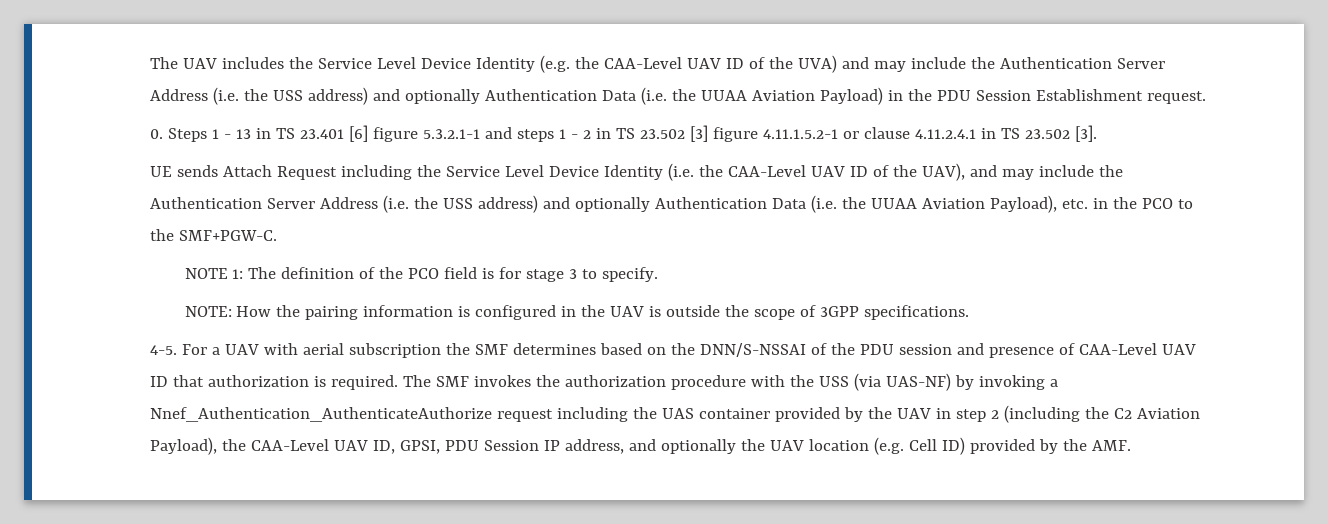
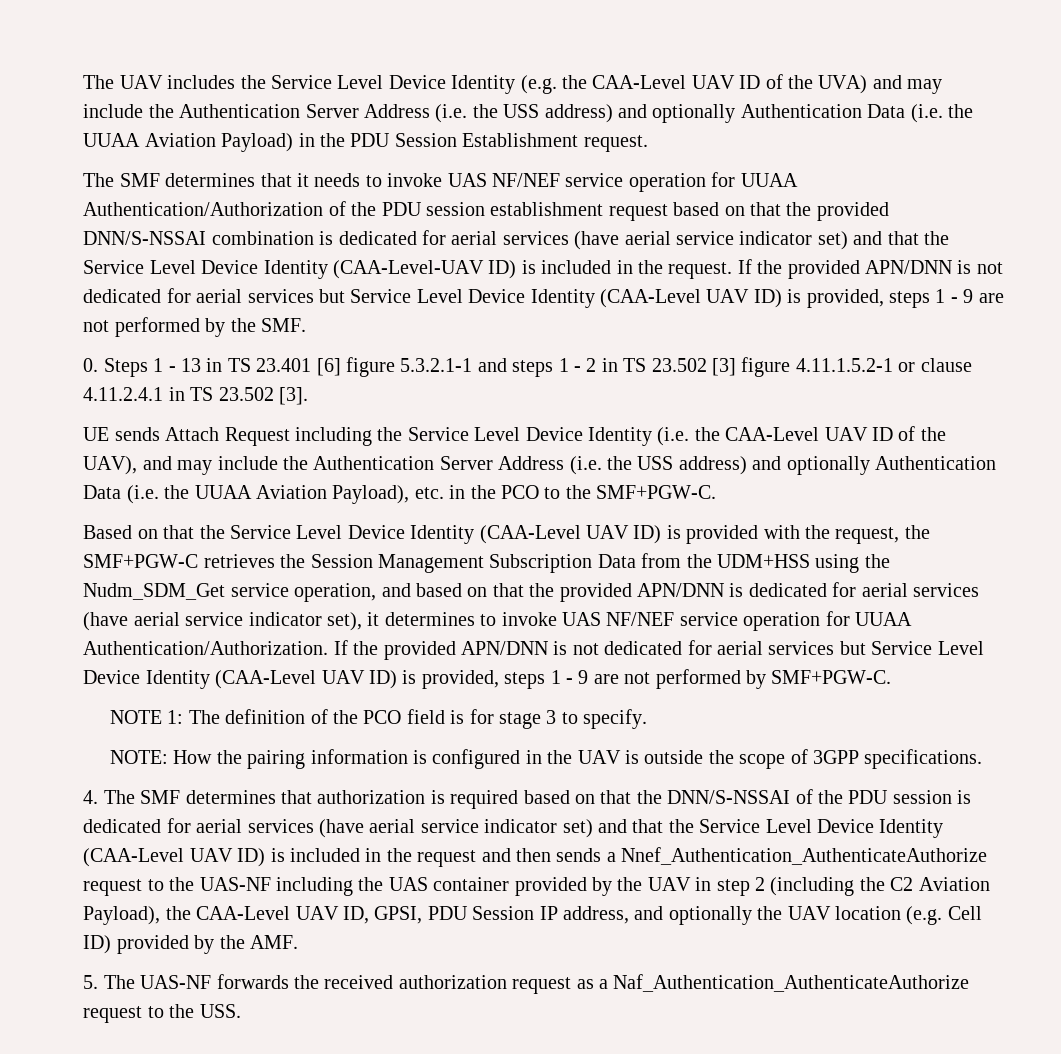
(1207, 97) none -> [83,172,798,192] [83,201,889,221] [83,230,950,250] [83,259,1003,279] [83,288,1004,308] [83,317,307,337] // The SMF determines that it needs to invoke UAS NF/NEF service operation for UUAA Authentication/Authorization of the PDU session establishment request based on that the provided DNN/S-NSSAI combination is dedicated for aerial services (have aerial service indicator set) and that the Service Level Device Identity (CAA-Level-UAV ID) is included in the request. If the provided APN/DNN is not dedicated for aerial services but Service Level Device Identity (CAA-Level UAV ID) is provided, steps 1 - 9 are not performed by the SMF.
(278, 235) none -> [83,525,930,544] [83,553,890,573] [83,582,980,602] [83,611,913,631] [83,640,984,660] [83,669,892,689] // Based on that the Service Level Device Identity (CAA-Level UAV ID) is provided with the request, the SMF+PGW-C retrieves the Session Management Subscription Data from the UDM+HSS using the Nudm_SDM_Get service operation, and based on that the provided APN/DNN is dedicated for aerial services (have aerial service indicator set), it determines to invoke UAS NF/NEF service operation for UUAA Authentication/Authorization. If the provided APN/DNN is not dedicated for aerial services but Service Level Device Identity (CAA-Level UAV ID) is provided, steps 1 - 9 are not performed by SMF+PGW-C.
[150,343,667,358] 4-5. For a UAV with aerial subscription the SMF determines based on -> [83,790,632,809] 4. The SMF determines that authorization is required based on that
[957,343,1197,358] [150,373,1059,391] [150,407,554,422] and presence of CAA-Level UAV ID that authorization is required. The SMF invokes the authorization procedure with the USS (via UAS-NF) by invoking a Nnef_Authentication_AuthenticateAuthorize request -> [957,790,972,804] [83,818,944,838] [83,847,988,867] [83,877,271,896] is dedicated for aerial services (have aerial service indicator set) and that the Service Level Device Identity (CAA-Level UAV ID) is included in the request and then sends a Nnef_Authentication_AuthenticateAuthorize request to the UAS-NF
(1132, 445) none -> [83,974,970,994] [83,1004,241,1023] // 5. The UAS-NF forwards the received authorization request as a Naf_Authentication_AuthenticateAuthorize request to the USS.

